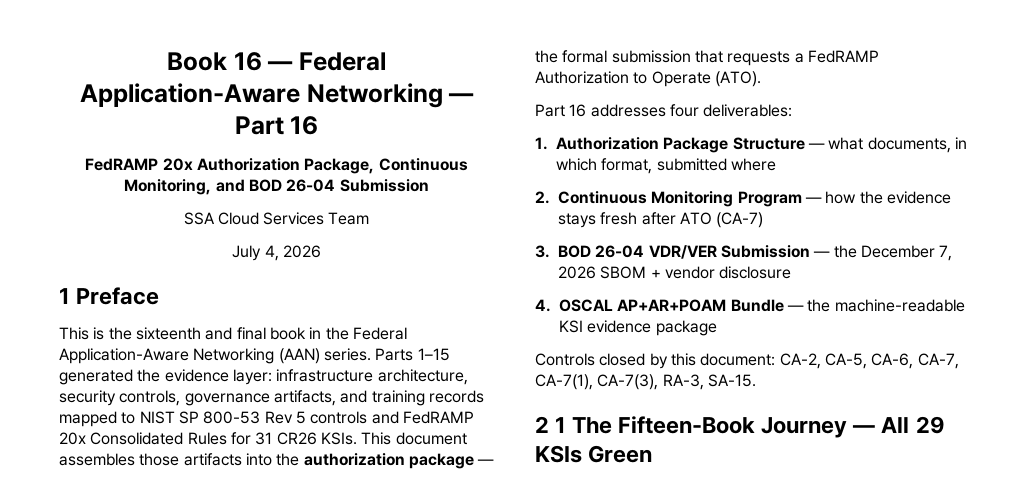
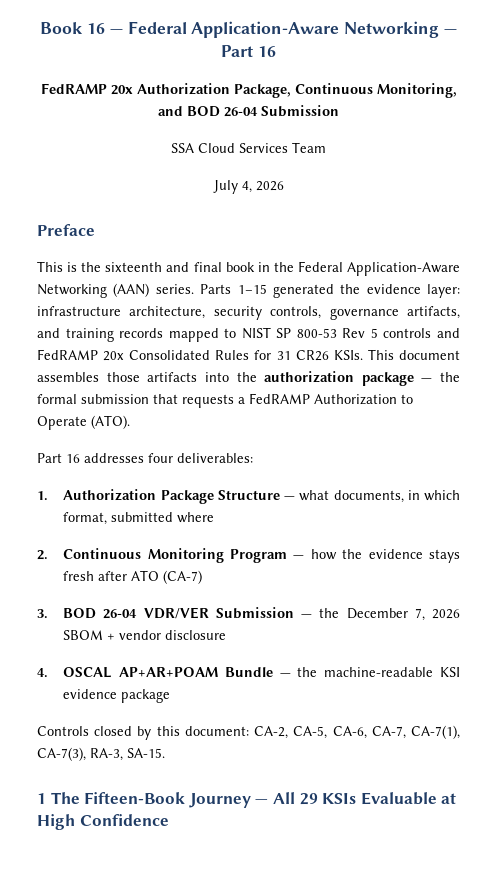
[59,288,70,304] 1 -> (284, 186) none
[535,416,549,433] 2 -> (165, 753) none
[588,445,653,463] Green -> [360,792,457,805] [37,814,169,830] Evaluable at High Confidence

